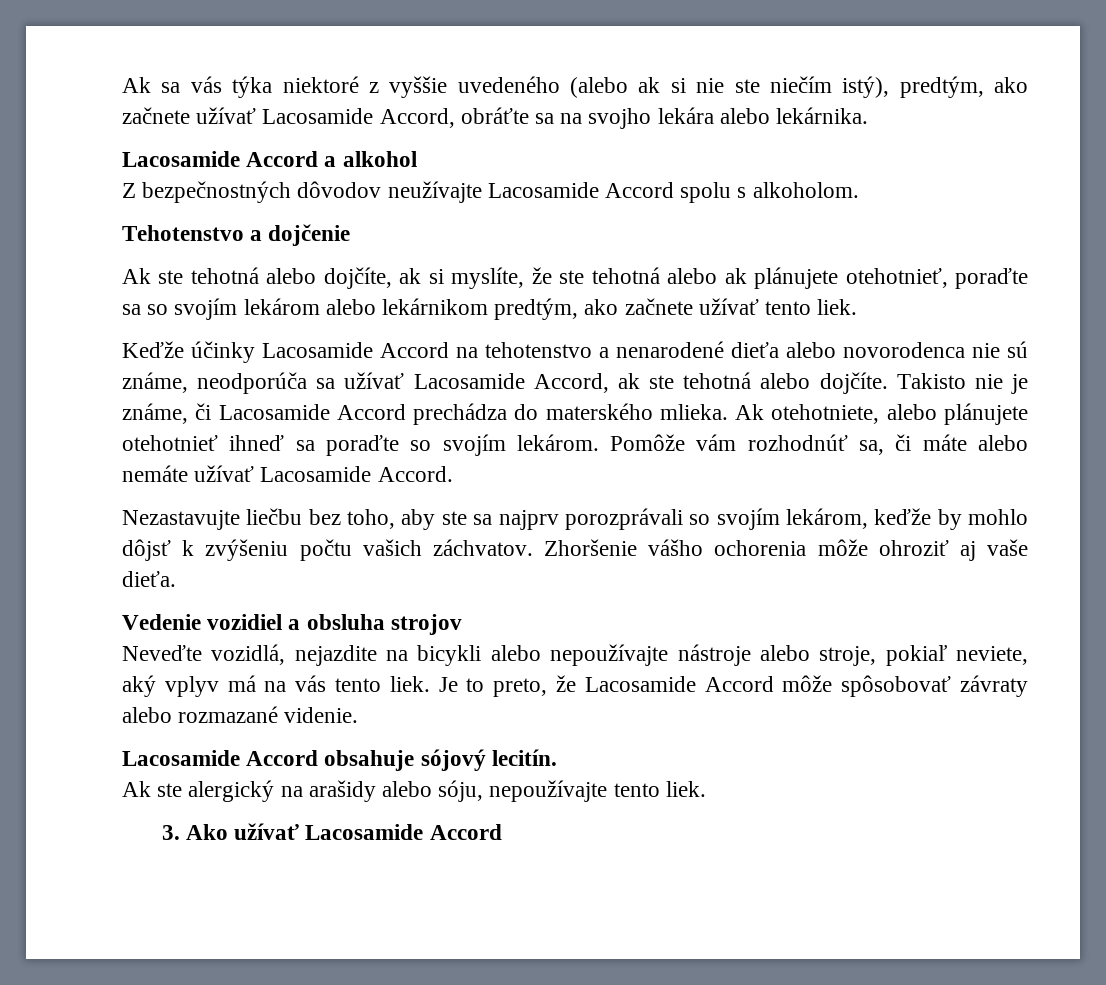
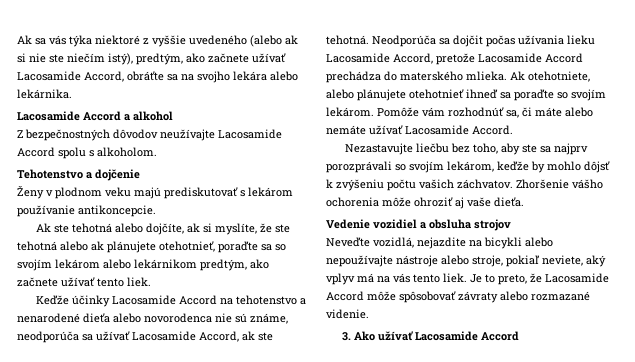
(351, 235) none -> [17,186,293,199] [17,205,156,217] // Ženy v plodnom veku majú prediskutovať s lekárom používanie antikoncepcie.
[683,372,1029,394] [122,403,212,424] tehotná alebo dojčíte. Takisto nie je známe, či -> [326,35,595,47] [326,53,475,65] tehotná. Neodporúča sa dojčit počas užívania lieku Lacosamide Accord, pretože
[122,749,557,771] [122,780,706,802] // Lacosamide Accord obsahuje sójový lecitín. // Ak ste alergický na arašidy alebo sóju, nepoužívajte tento liek. -> (369, 314) none

